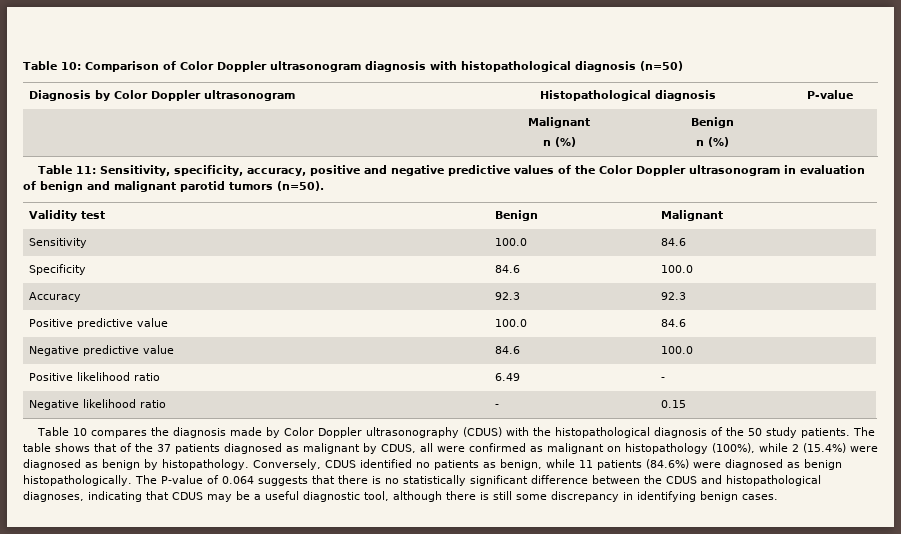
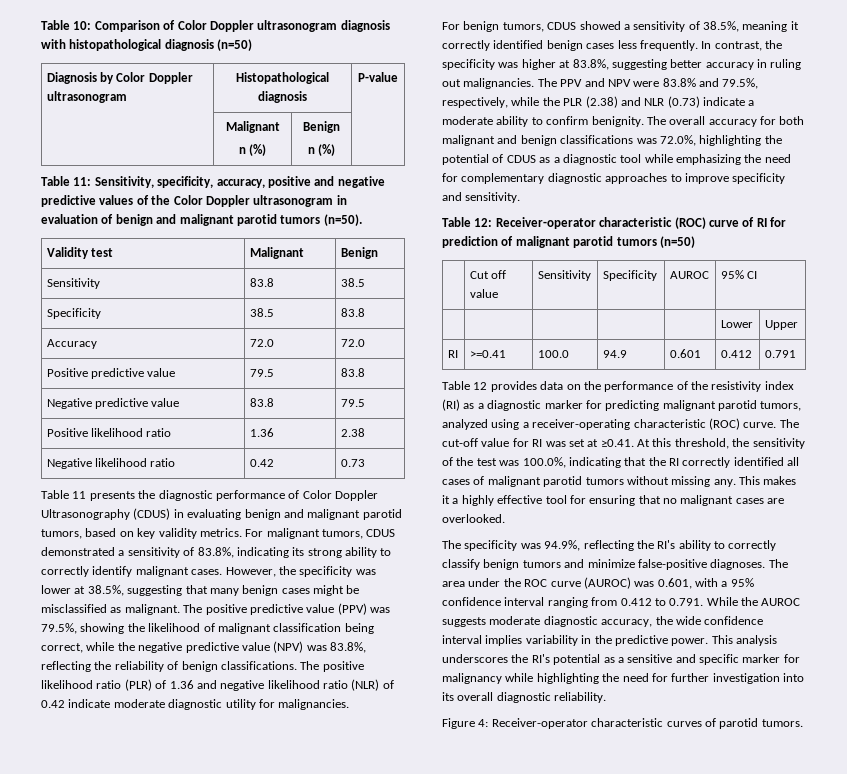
[495,210,539,221] [661,210,724,221] [29,238,88,248] [495,238,528,246] [661,238,687,246] [29,264,87,275] [495,265,521,273] [661,265,694,273] | Benign | Malignant // Sensitivity | 100.0 | 84.6 // Specificity | 84.6 | 100.0 -> [249,247,304,259] [340,247,378,259] [46,278,100,289] [249,278,274,287] [340,278,365,287] [46,308,101,319] [249,308,274,317] [340,308,365,317] | Malignant | Benign // Sensitivity | 83.8 | 38.5 // Specificity | 38.5 | 83.8
[495,292,521,300] [661,292,687,300] 92.3 | 92.3 -> [249,339,274,347] [340,339,365,347] 72.0 | 72.0
[495,319,528,327] [661,319,687,327] 100.0 | 84.6 -> [249,369,274,377] [340,368,365,377] 79.5 | 83.8
[495,346,521,354] [661,346,694,354] 84.6 | 100.0 -> [249,398,274,407] [340,399,365,407] 83.8 | 79.5
[495,373,521,381] [661,377,666,381] 6.49 | - -> [249,428,274,437] [340,428,365,437] 1.36 | 2.38
[495,404,500,408] [661,400,687,408] [36,427,875,438] [23,443,878,454] [23,459,842,470] [23,475,821,486] [23,491,778,502] - | 0.15 // Table 10 compares the diagnosis made by Color Doppler ultrasonography (CDUS) with the histopathological diagnosis of the 50 study patients. The table shows that of the 37 patients diagnosed as malignant by CDUS, all were confirmed as malignant on histopathology (100%), while 2 (15.4%) were diagnosed as benign by histopathology. Conversely, CDUS identified no patients as benign, while 11 patients (84.6%) were diagnosed as benign histopathologically. The P-value of 0.064 suggests that there is no statistically significant difference between the CDUS and histopathological diagnoses, indicating that CDUS may be a useful diagnostic tool, although there is still some discrepancy in identifying benign cases. -> [249,459,274,467] [340,459,365,467] [41,490,378,501] [41,508,402,520] [41,528,396,539] [41,547,392,558] [41,566,376,577] [41,585,360,596] [41,603,390,615] [41,623,374,634] [41,641,366,653] [41,661,364,672] [41,679,394,691] [41,699,350,710] [442,21,799,32] [442,40,782,51] [442,59,802,70] [442,78,759,89] [442,96,755,108] [442,116,805,127] [442,135,782,146] [442,154,791,165] [442,173,786,184] [442,192,521,203] [442,217,786,229] [442,236,695,248] [469,270,507,279] [469,289,498,298] [537,270,591,281] [602,270,657,281] [669,271,709,279] [720,270,758,279] [720,320,753,328] [764,320,798,330] [447,350,458,358] [469,350,506,358] [537,350,569,358] [602,350,627,358] [669,349,701,358] [720,350,752,358] [764,350,796,358] [442,381,794,392] [442,399,802,411] [442,418,799,430] [442,438,805,449] [442,457,800,468] [442,476,797,487] [442,495,785,506] [442,514,505,523] [442,540,777,551] [442,559,788,570] [442,577,754,589] [442,597,801,608] [442,616,764,627] [442,635,777,646] [442,654,800,665] [442,673,804,684] [442,692,607,703] [442,718,803,729] 0.42 | 0.73 // Table 11 presents the diagnostic performance of Color Doppler Ultrasonography (CDUS) in evaluating benign and malignant parotid tumors, based on key validity metrics. For malignant tumors, CDUS demonstrated a sensitivity of 83.8%, indicating its strong ability to correctly identify malignant cases. However, the specificity was lower at 38.5%, suggesting that many benign cases might be misclassified as malignant. The positive predictive value (PPV) was 79.5%, showing the likelihood of malignant classification being correct, while the negative predictive value (NPV) was 83.8%, reflecting the reliability of benign classifications. The positive likelihood ratio (PLR) of 1.36 and negative likelihood ratio (NLR) of 0.42 indicate moderate diagnostic utility for malignancies. // For benign tumors, CDUS showed a sensitivity of 38.5%, meaning it correctly identified benign cases less frequently. In contrast, the specificity was higher at 83.8%, suggesting better accuracy in ruling out malignancies. The PPV and NPV were 83.8% and 79.5%, respectively, while the PLR (2.38) and NLR (0.73) indicate a moderate ability to confirm benignity. The overall accuracy for both malignant and benign classifications was 72.0%, highlighting the potential of CDUS as a diagnostic tool while emphasizing the need for complementary diagnostic approaches to improve specificity and sensitivity. // Table 12: Receiver-operator characteristic (ROC) curve of RI for prediction of malignant parotid tumors (n=50) // | Cut off value | Sensitivity | Specificity | AUROC | 95% CI // | | | | | Lower | Upper // RI | >=0.41 | 100.0 | 94.9 | 0.601 | 0.412 | 0.791 // Table 12 provides data on the performance of the resistivity index (RI) as a diagnostic marker for predicting malignant parotid tumors, analyzed using a receiver-operating characteristic (ROC) curve. The cut-off value for RI was set at ≥0.41. At this threshold, the sensitivity of the test was 100.0%, indicating that the RI correctly identified all cases of malignant parotid tumors without missing any. This makes it a highly effective tool for ensuring that no malignant cases are overlooked. // The specificity was 94.9%, reflecting the RI's ability to correctly classify benign tumors and minimize false-positive diagnoses. The area under the ROC curve (AUROC) was 0.601, with a 95% confidence interval ranging from 0.412 to 0.791. While the AUROC suggests moderate diagnostic accuracy, the wide confidence interval implies variability in the predictive power. This analysis underscores the RI's potential as a sensitive and specific marker for malignancy while highlighting the need for further investigation into its overall diagnostic reliability. // Figure 4: Receiver-operator characteristic curves of parotid tumors.

